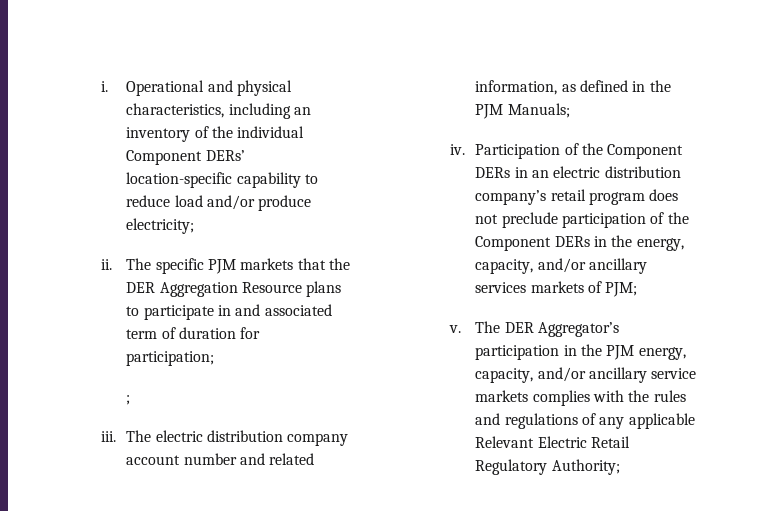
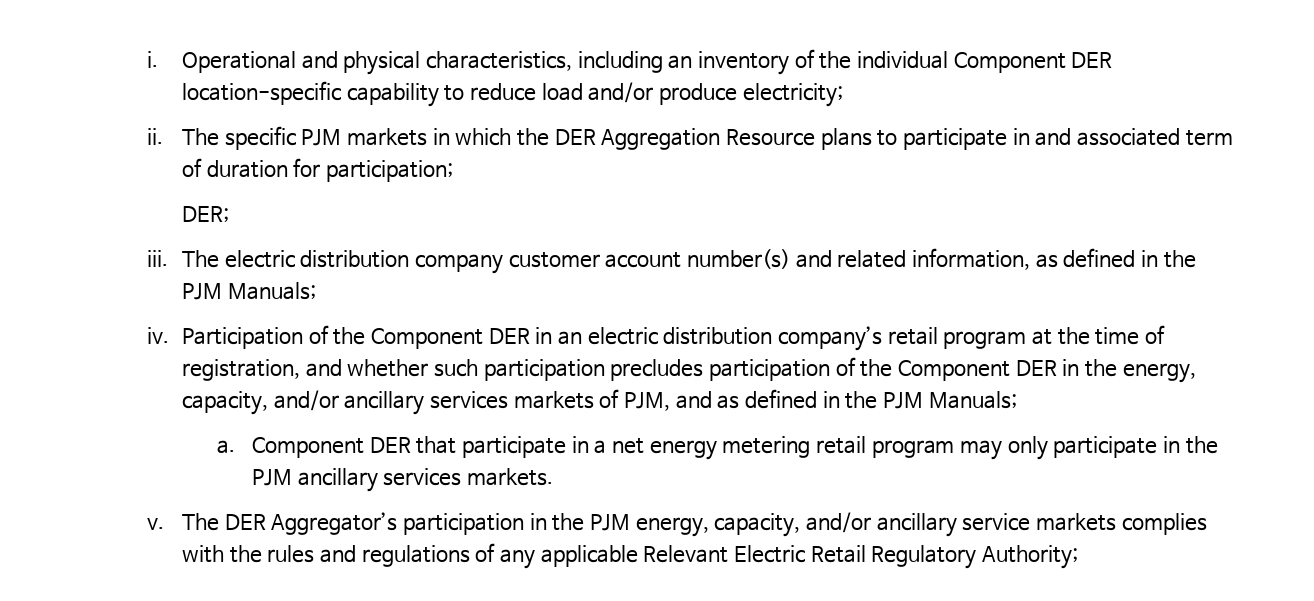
[205,150,245,161] DERs’ -> [1071,52,1113,68] DER
[297,258,326,270] that -> [432,128,512,146] in which
[126,395,131,405] ; -> [181,206,229,223] DER;
[126,453,237,465] account number -> [508,249,790,269] customer account number(s)
[475,167,511,178] DERs -> [488,328,530,344] DER
[649,189,679,201] [475,212,558,228] does not preclude -> [1031,325,1165,345] [181,359,704,381] at the time of registration, and whether such participation precludes
[554,236,590,247] DERs -> [1015,360,1057,376] DER
[605,282,638,297] PJM; -> [623,389,1017,411] [216,436,1218,460] [251,468,553,492] PJM, and as defined in the PJM Manuals; // a. Component DER that participate in a net energy metering retail program may only participate in the PJM ancillary services markets.

